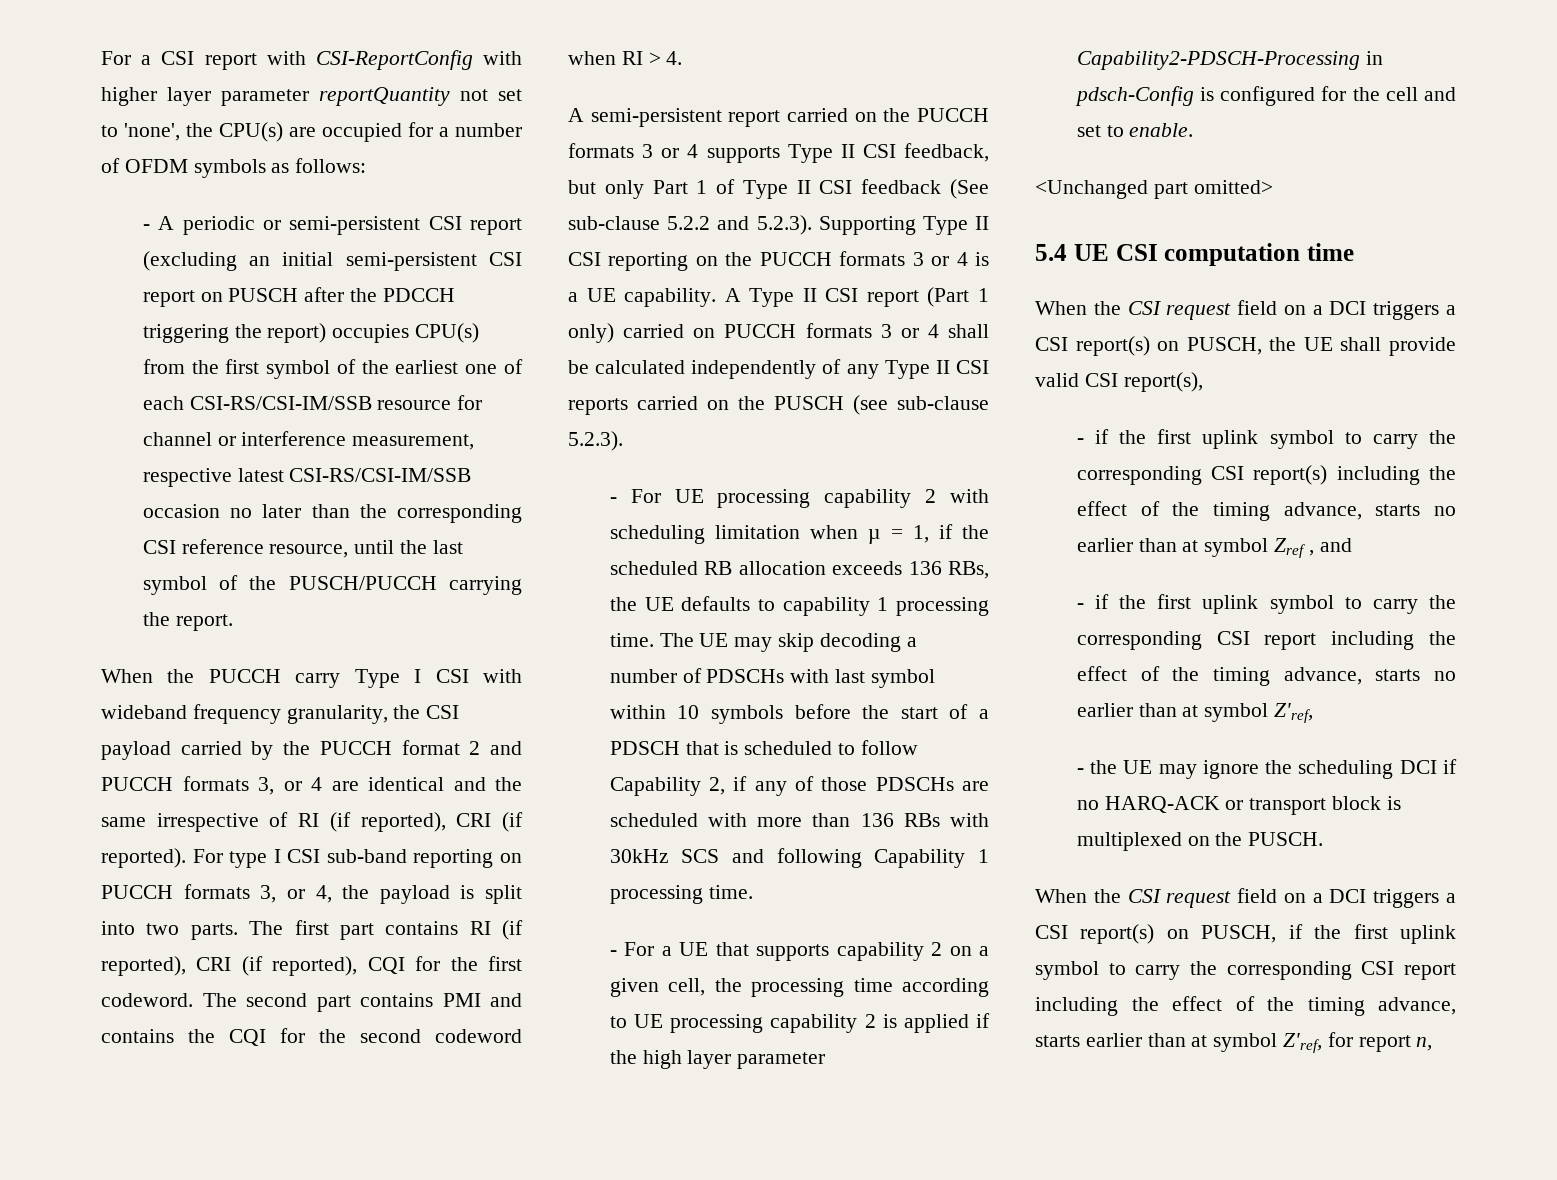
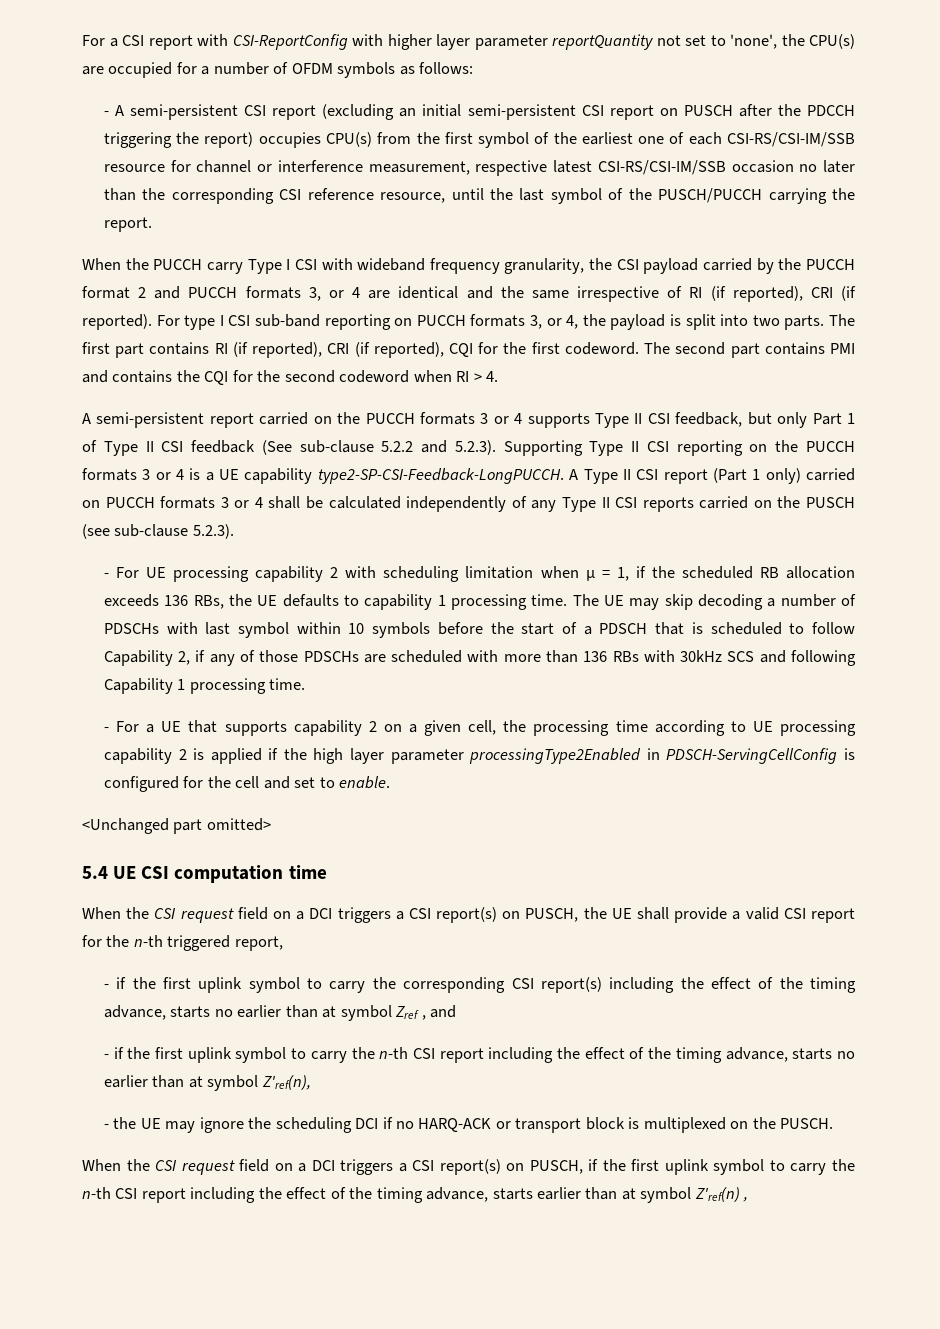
[182,216,281,235] periodic or -> (124, 110) none
[624,288,717,307] capability. -> [244,468,564,484] capability type2-SP-CSI-Feedback-LongPUCCH.
[1076,51,1383,70] [1074,86,1194,106] Capability2-PDSCH-Processing in pdsch-Config -> [469,748,838,764] processingType2Enabled in PDSCH-ServingCellConfig
(1456, 346) none -> [732,911,741,920] a
[1123,372,1203,392] report(s), -> [810,908,855,923] [82,935,283,951] report for the n-th triggered report,
[1076,631,1202,650] corresponding -> [379,1047,409,1059] n-th
[1274,703,1314,723] Z'ref, -> [261,1075,311,1090] Z'ref(n),
[1226,961,1352,980] corresponding -> [82,1187,111,1199] n-th
[1283,1032,1433,1053] Z'ref, for report n, -> [694,1187,749,1202] Z'ref(n) ,

